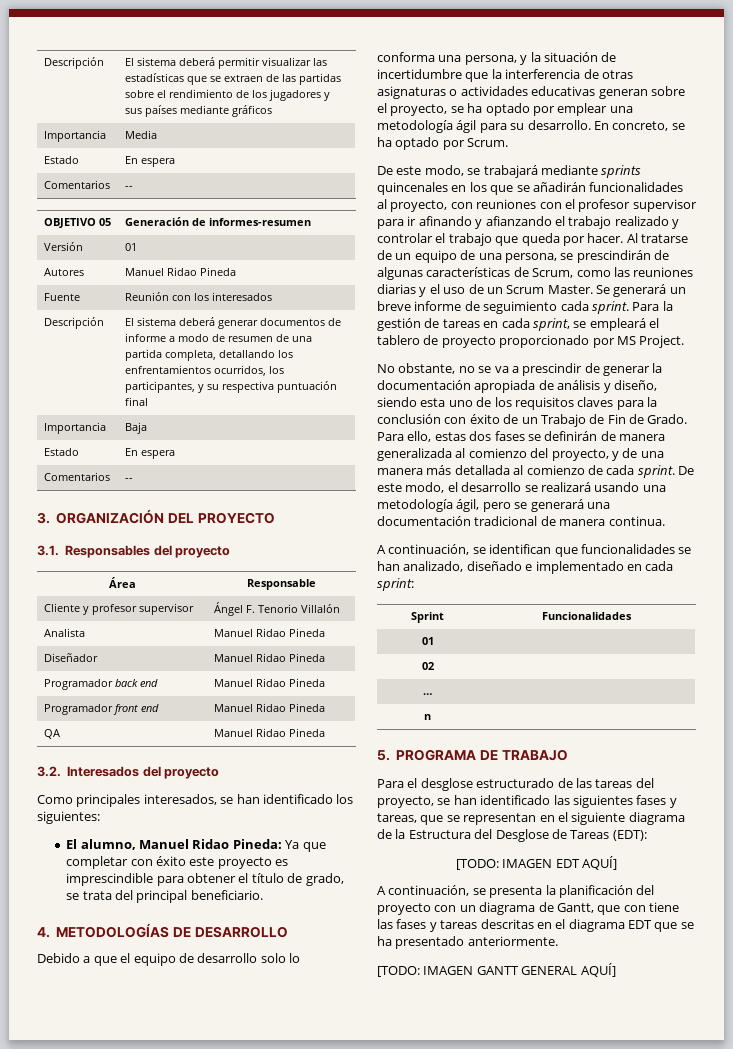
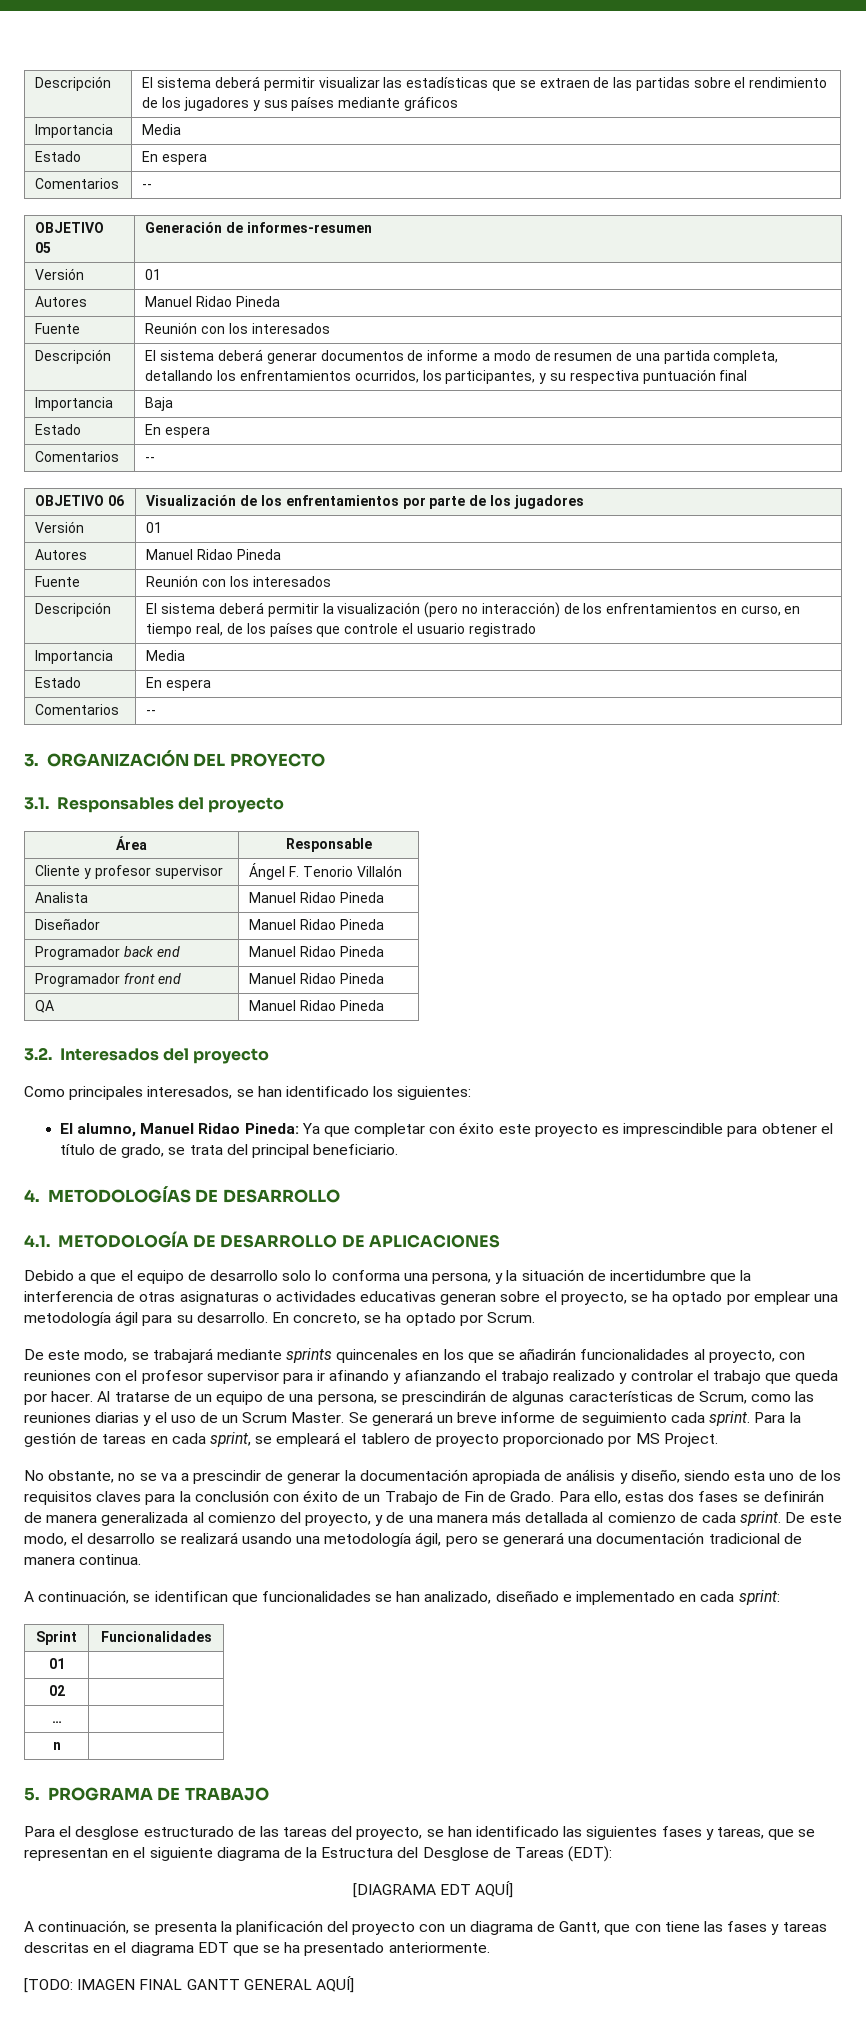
(134, 479) none -> [35,495,125,506] [146,495,584,509] [35,521,85,533] [146,522,163,533] [35,549,88,560] [146,549,282,560] [35,576,81,587] [146,575,331,587] [35,602,112,617] [146,602,801,618] [146,623,536,637] [35,650,114,664] [146,650,186,661] [35,677,82,688] [146,677,212,691] [35,704,120,715] [146,710,157,715] // OBJETIVO 06 | Visualización de los enfrentamientos por parte de los jugadores // Versión | 01 // Autores | Manuel Ridao Pineda // Fuente | Reunión con los interesados // Descripción | El sistema deberá permitir la visualización (pero no interacción) de los enfrentamientos en curso, en tiempo real, de los países que controle el usuario registrado // Importancia | Media // Estado | En espera // Comentarios | --
(288, 932) none -> [24,1231,501,1248] // 4.1. METODOLOGÍA DE DESARROLLO DE APLICACIONES
[455,859,553,870] [TODO: IMAGEN -> [352,1883,436,1898] [DIAGRAMA
(474, 970) none -> [139,1979,183,1990] FINAL

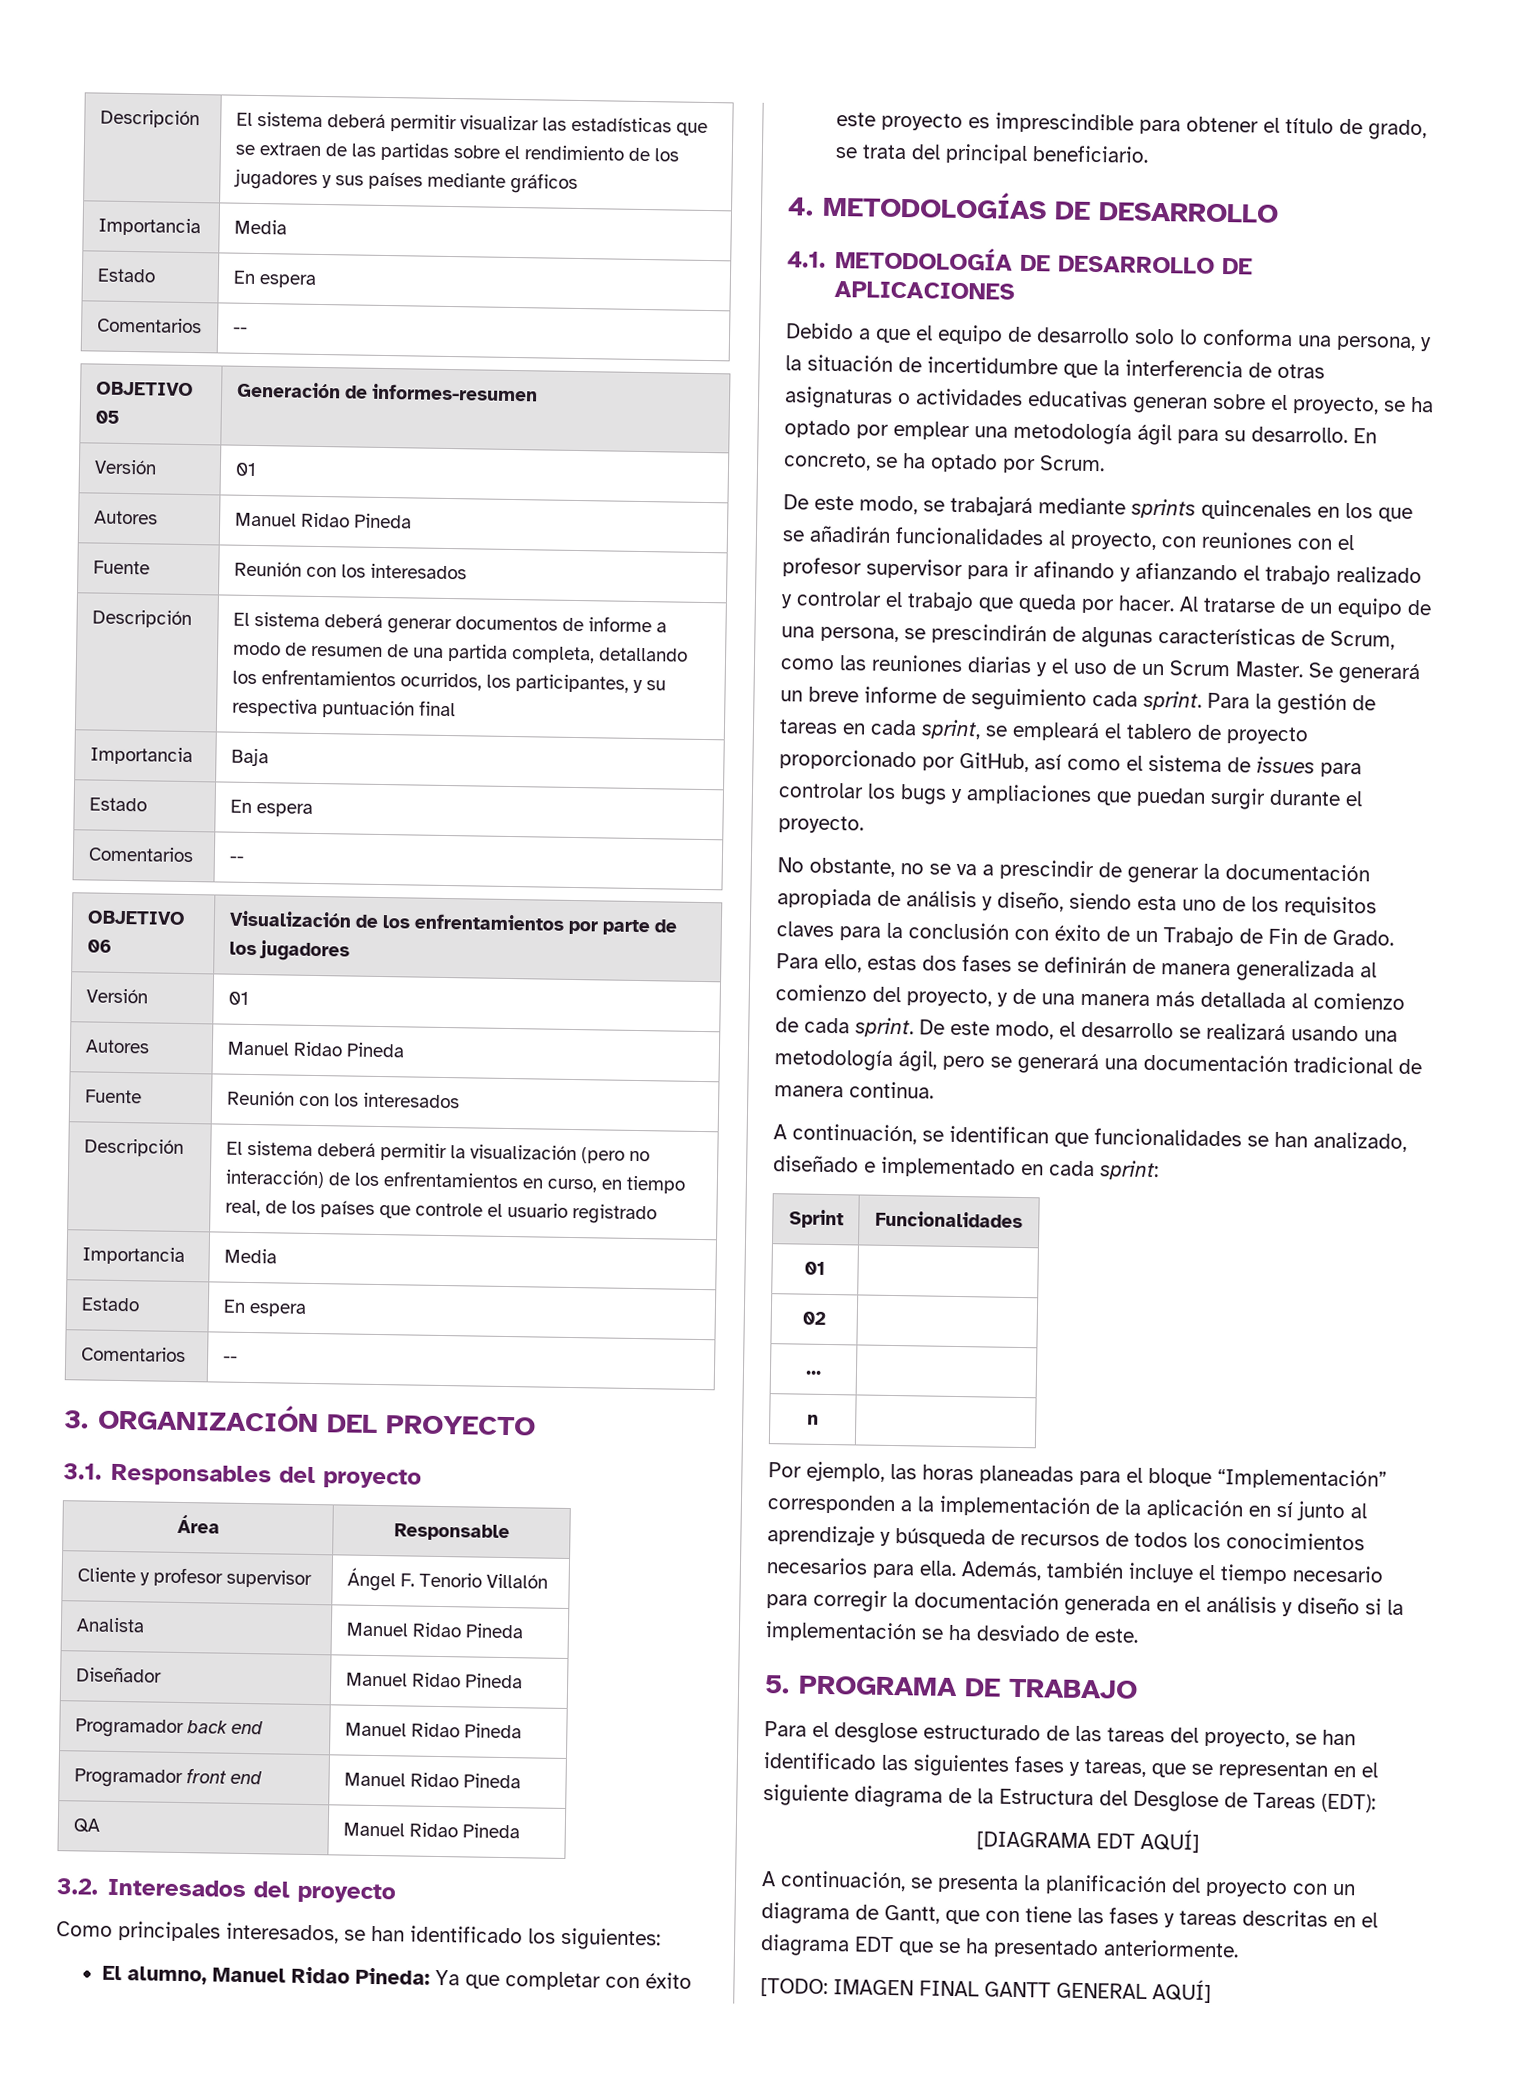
[635,1433,718,1447] MS Project. -> [959,751,1362,778] [778,782,1363,810] [778,815,864,834] GitHub, así como el sistema de issues para controlar los bugs y ampliaciones que puedan surgir durante el proyecto.
(61, 1746) none -> [768,1461,1387,1490] [767,1494,1368,1522] [767,1525,1365,1551] [766,1557,1384,1585] [766,1589,1404,1617] [765,1621,1139,1643] // Por ejemplo, las horas planeadas para el bloque “Implementación” corresponden a la implementación de la aplicación en sí junto al aprendizaje y búsqueda de recursos de todos los conocimientos necesarios para ella. Además, también incluye el tiempo necesario para corregir la documentación generada en el análisis y diseño si la implementación se ha desviado de este.

